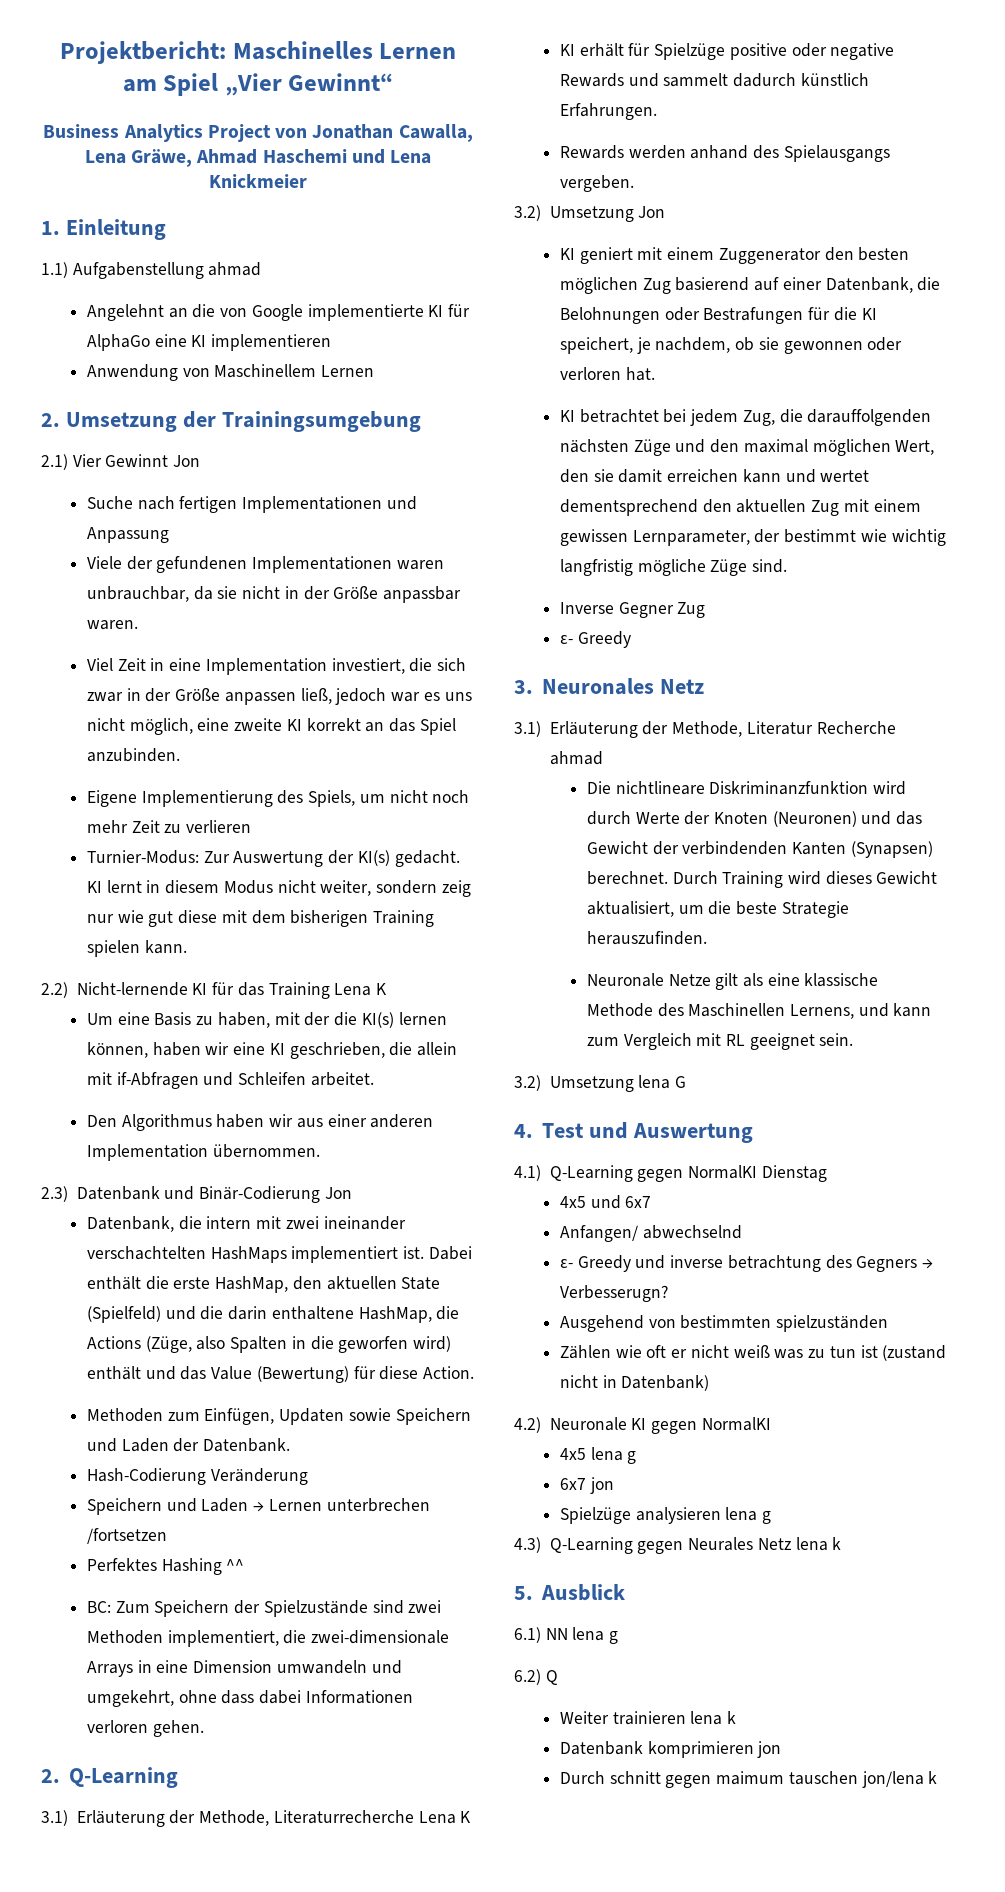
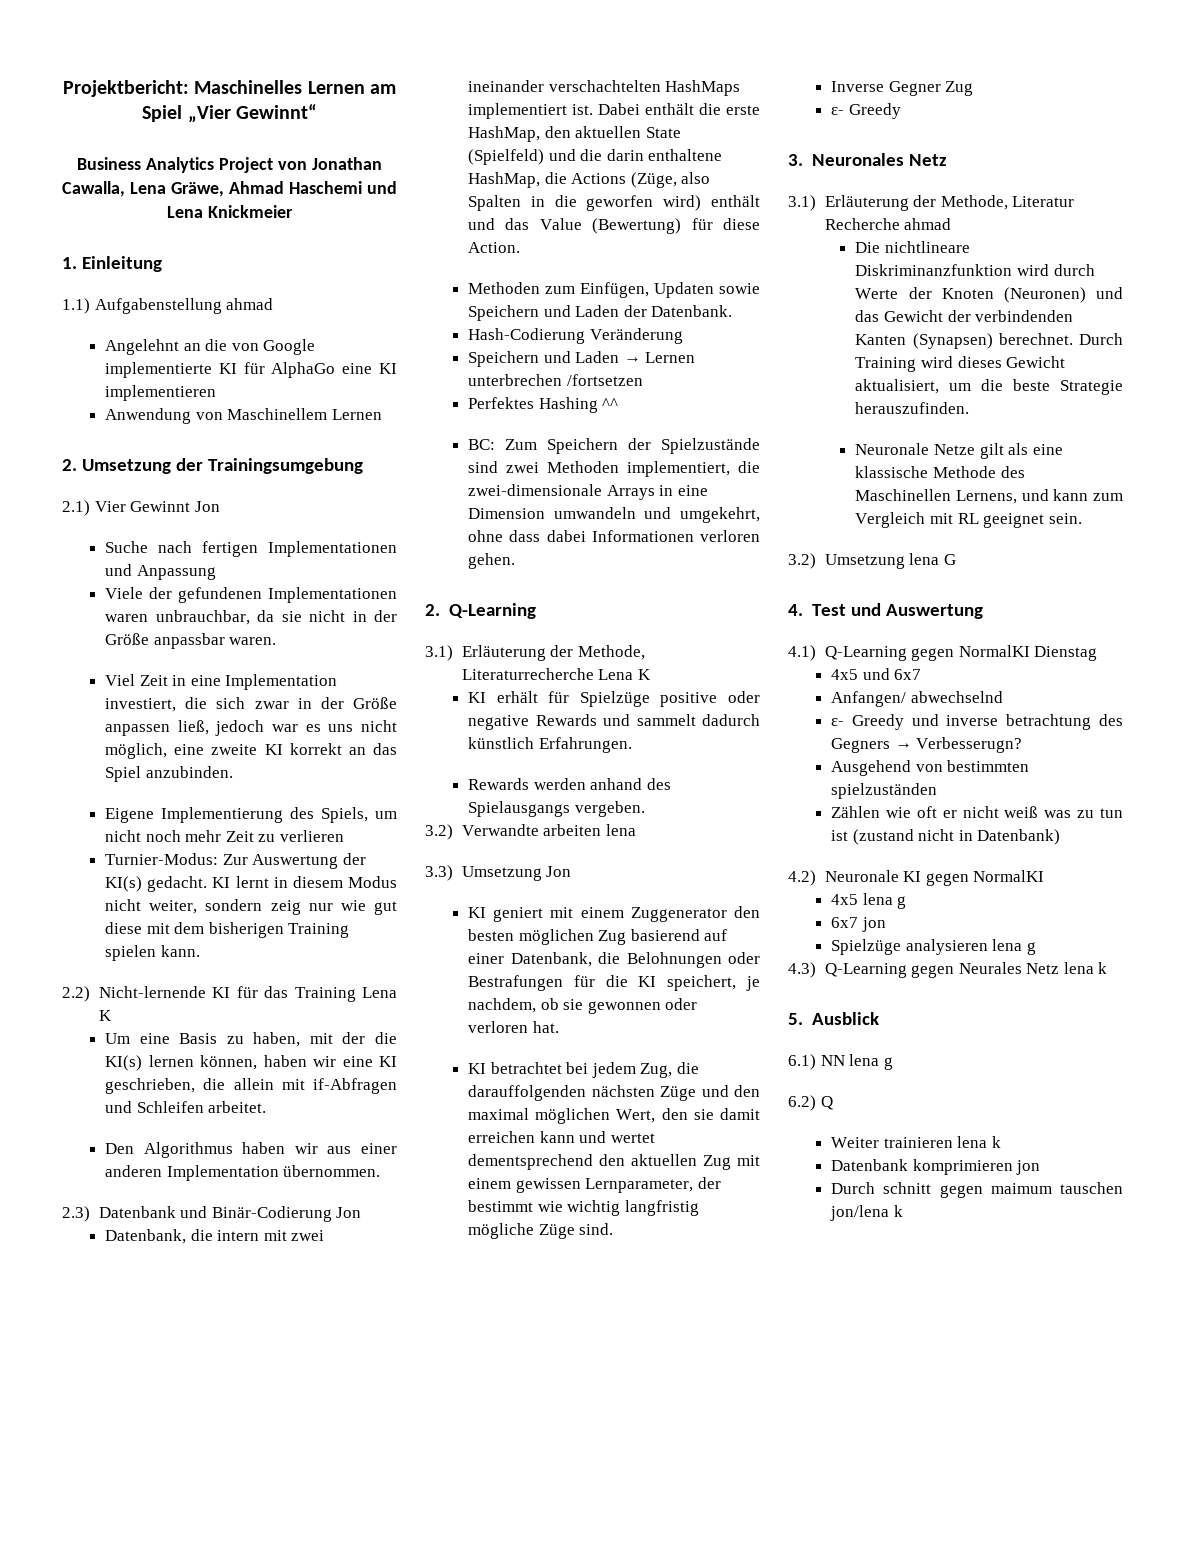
(541, 213) none -> [461,824,636,836] [425,865,453,881] Verwandte arbeiten lena // 3.3)

